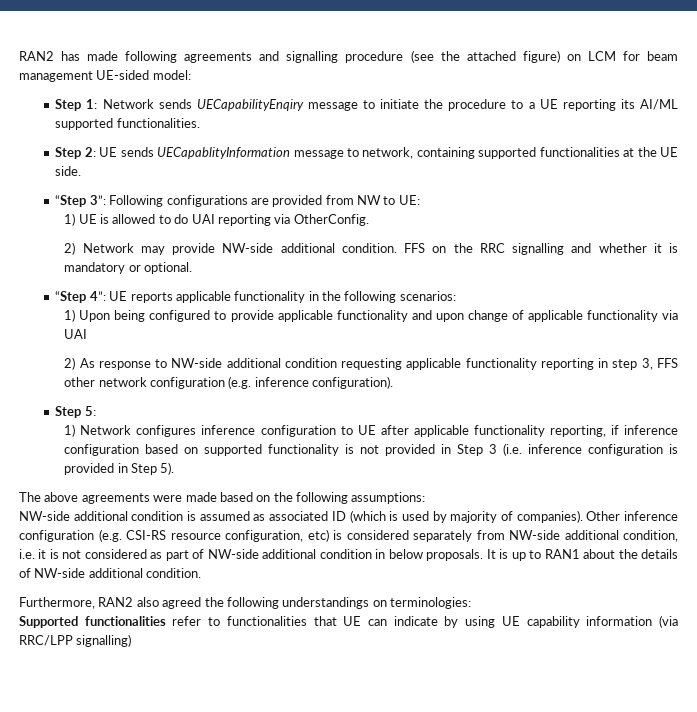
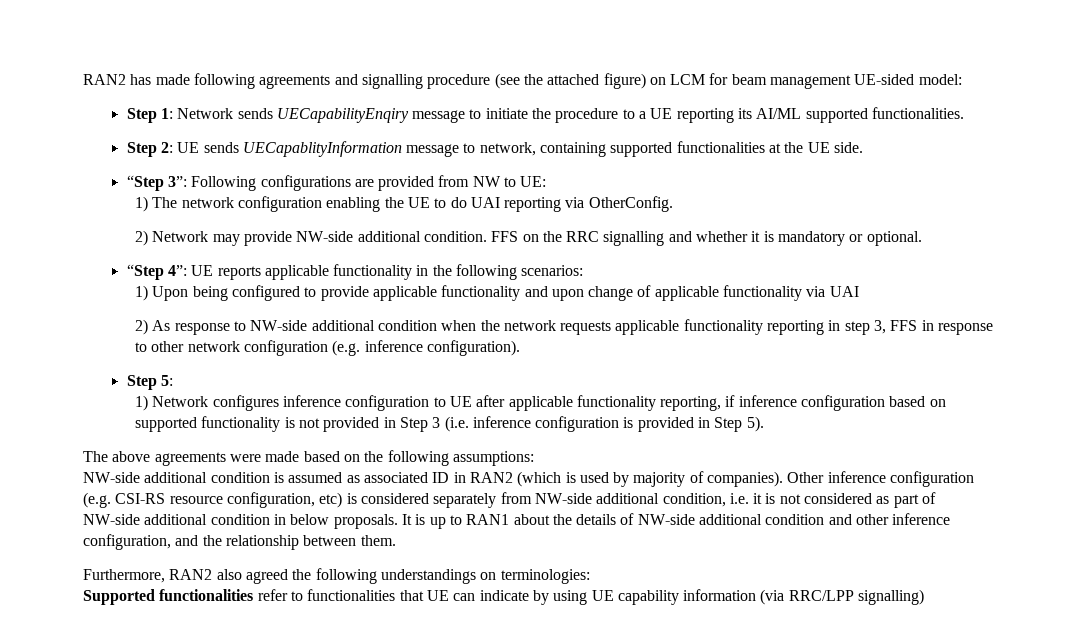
[78,214,156,224] UE is allowed -> [152,196,430,212] The network configuration enabling the UE
[341,358,403,370] requesting -> [441,320,612,335] when the network requests
(678, 363) none -> [921,320,994,335] [134,342,147,352] in response to
(346, 516) none -> [453,472,513,483] in RAN2
[146,568,202,578] condition. -> [765,513,951,525] [83,534,396,550] condition and other inference configuration, and the relationship between them.

